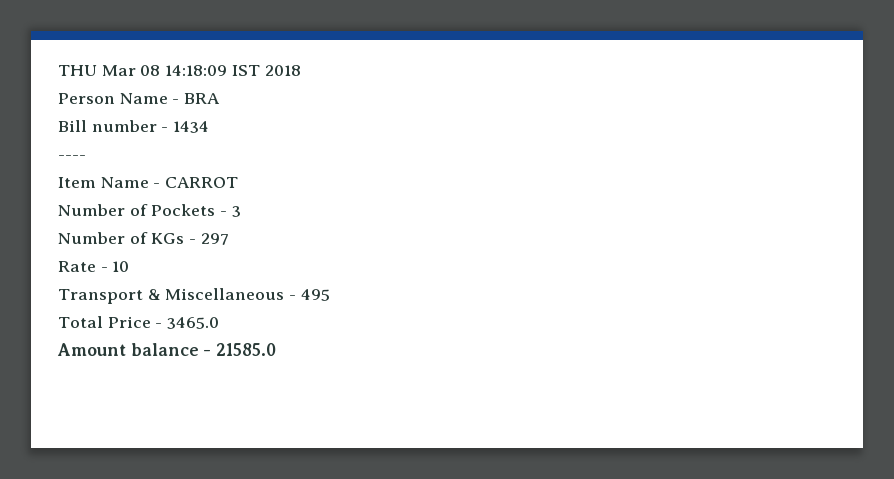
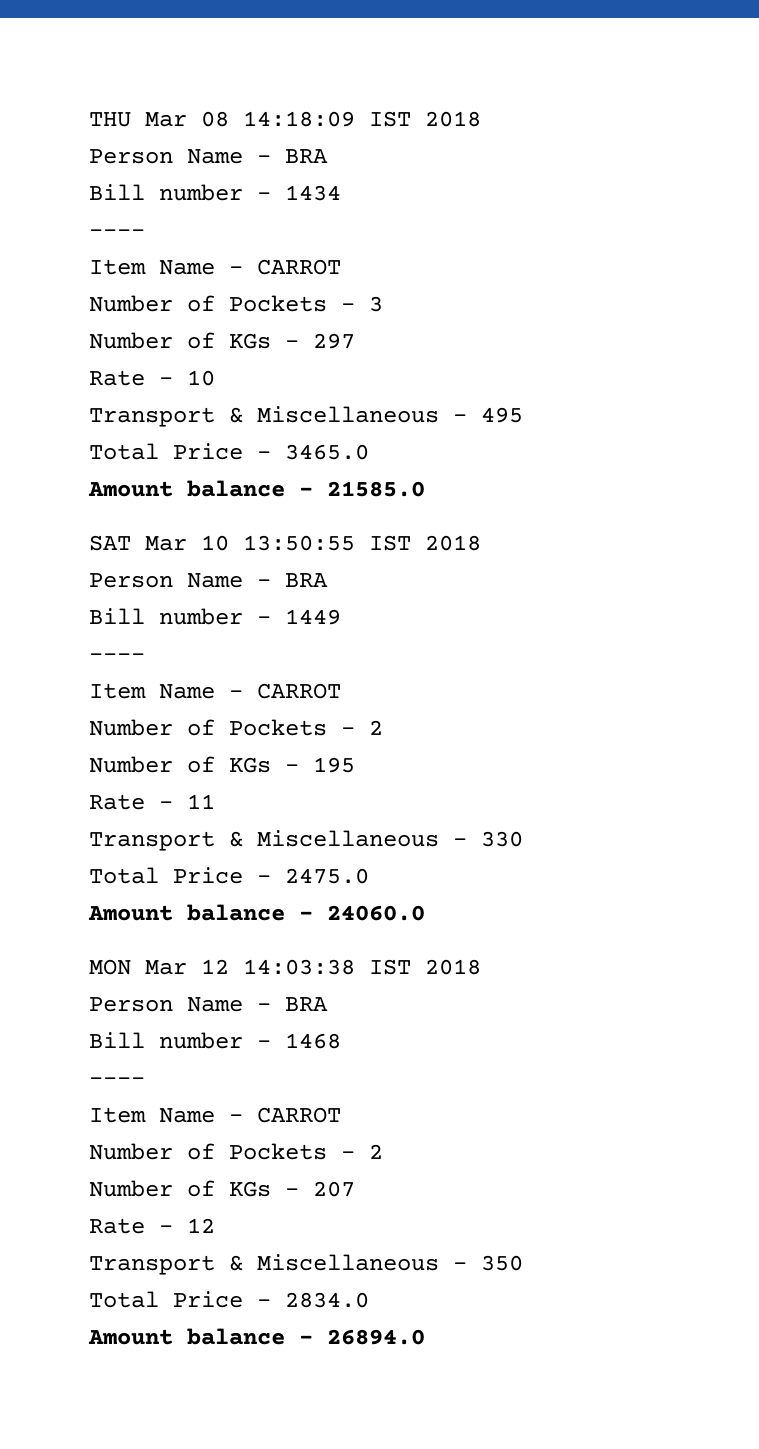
(277, 349) none -> [89,535,481,551] [89,573,328,588] [89,608,341,625] [89,653,145,661] [89,683,341,699] [89,719,383,736] [89,756,355,773] [89,794,215,810] [89,830,523,851] [89,867,369,884] [88,904,425,921] [89,959,481,975] [89,997,328,1012] [89,1032,341,1049] [89,1077,145,1085] [89,1107,341,1123] [89,1143,383,1160] [89,1180,355,1197] [89,1218,215,1234] [89,1254,523,1275] [89,1291,369,1308] [88,1328,425,1345] // SAT Mar 10 13:50:55 IST 2018 // Person Name - BRA // Bill number - 1449 // ---- // Item Name - CARROT // Number of Pockets - 2 // Number of KGs - 195 // Rate - 11 // Transport & Miscellaneous - 330 // Total Price - 2475.0 // Amount balance - 24060.0 // MON Mar 12 14:03:38 IST 2018 // Person Name - BRA // Bill number - 1468 // ---- // Item Name - CARROT // Number of Pockets - 2 // Number of KGs - 207 // Rate - 12 // Transport & Miscellaneous - 350 // Total Price - 2834.0 // Amount balance - 26894.0

